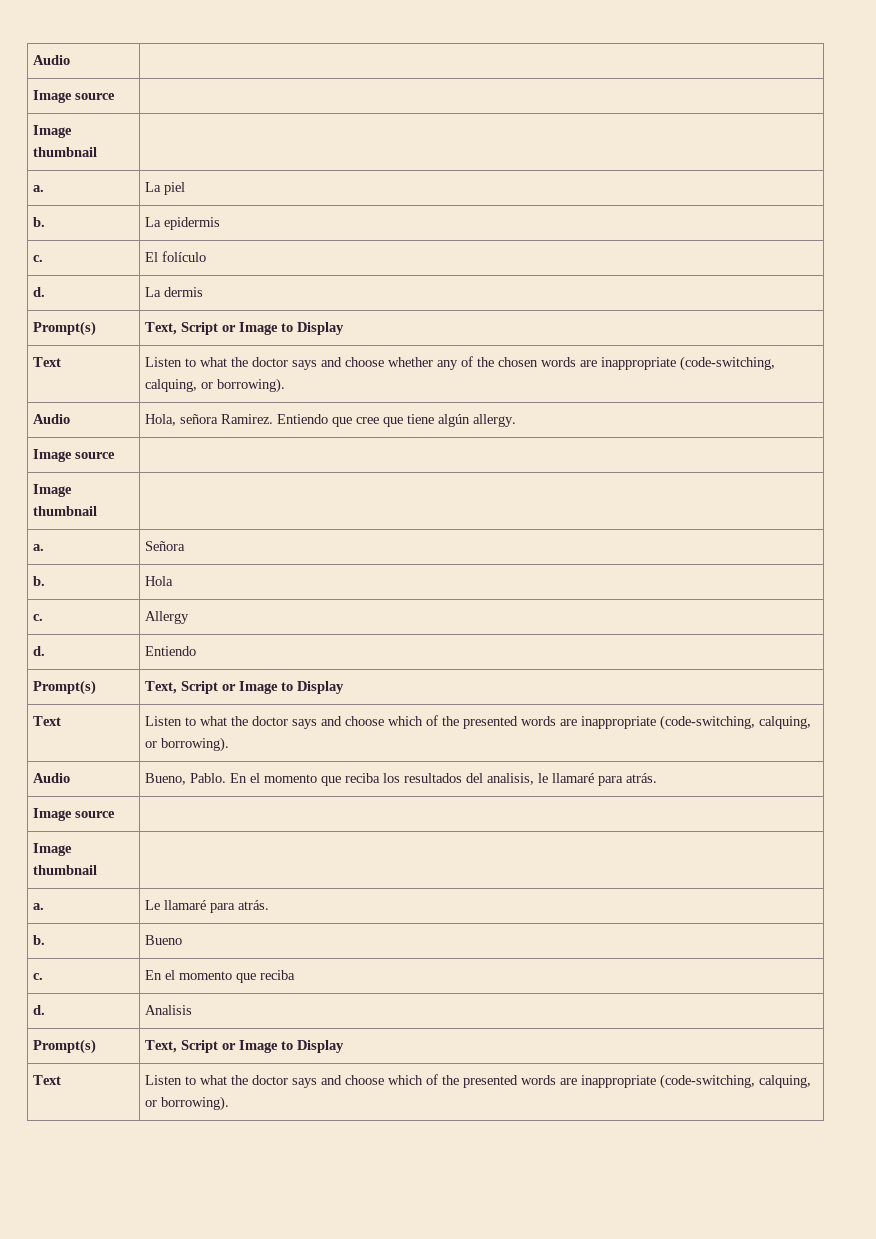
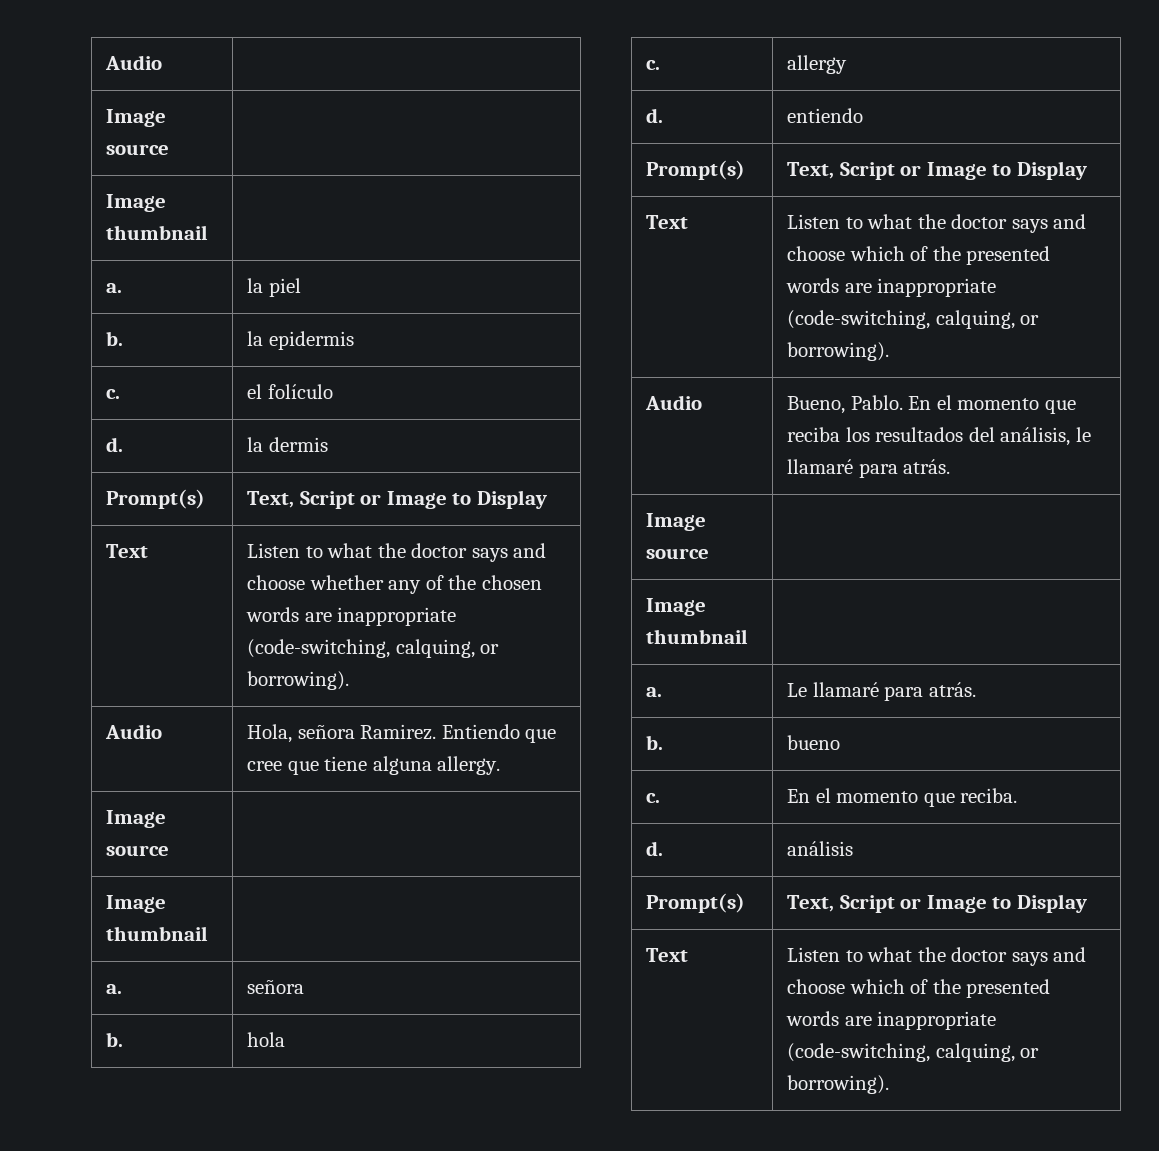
[145,182,162,192] La -> [246,278,263,293] la
[145,217,162,227] La -> [246,331,263,346] la
[145,252,159,262] El -> [246,384,262,399] el
[145,287,162,297] La -> [246,437,263,452] la
[438,414,471,427] algún -> [372,756,432,775] alguna
[145,541,186,551] [33,576,46,586] [145,576,174,586] [33,614,44,621] [145,611,190,624] [33,646,46,656] [145,646,197,656] Señora // b. | Hola // c. | Allergy // d. | Entiendo -> [246,979,304,994] [105,1032,123,1047] [246,1032,285,1047] [645,60,660,70] [786,55,847,74] [645,108,663,123] [786,108,863,123] señora // b. | hola // c. | allergy // d. | entiendo
[487,773,535,785] analisis, -> [1000,427,1071,446] análisis,
[145,935,183,945] Bueno -> [786,735,840,750] bueno
[260,970,296,980] [33,1005,46,1015] [145,1005,193,1015] reciba // d. | Analisis -> [960,788,1018,803] [645,841,663,856] [786,841,853,856] reciba. // d. | análisis

